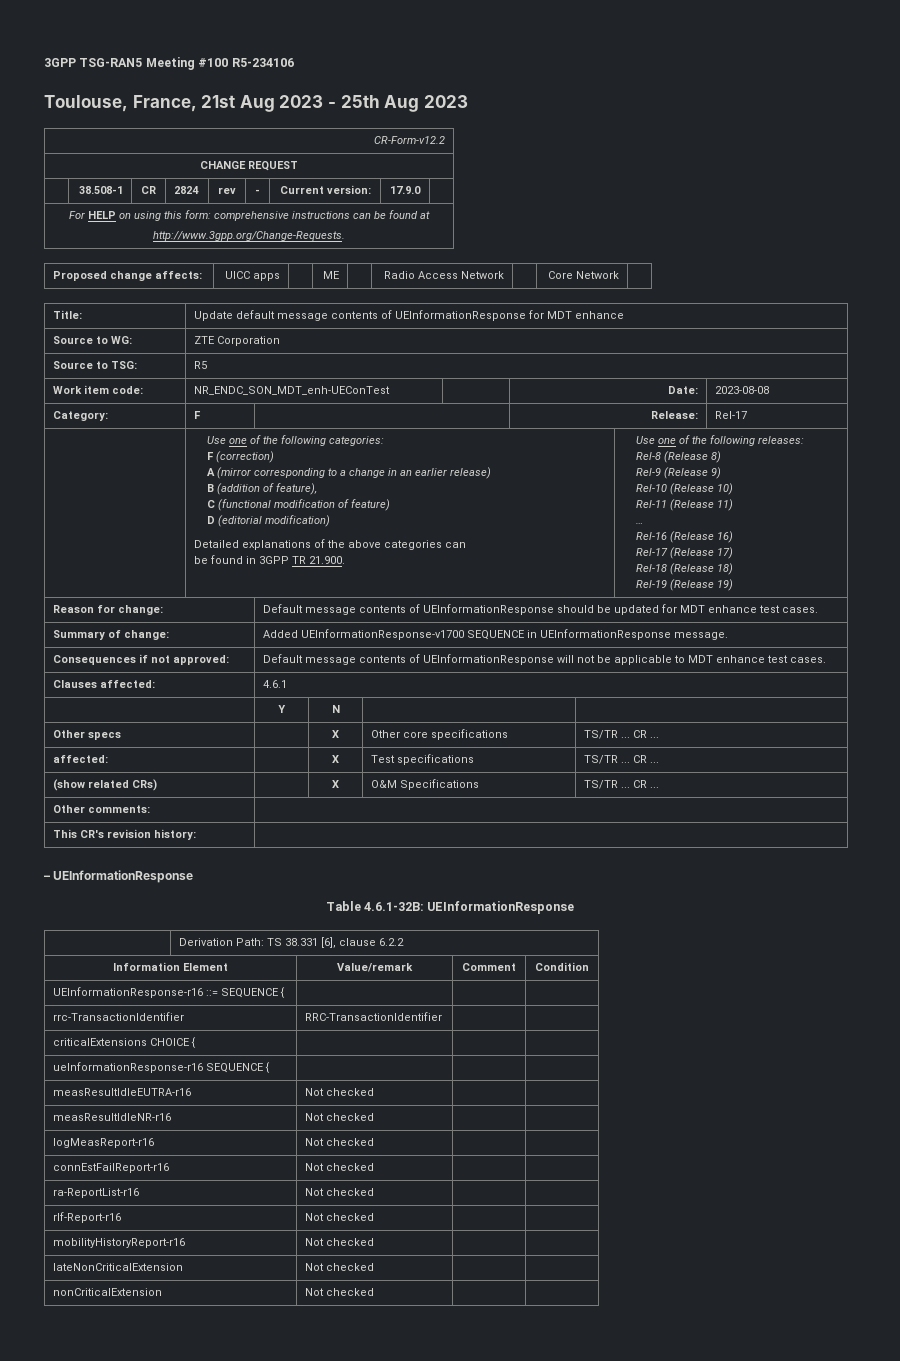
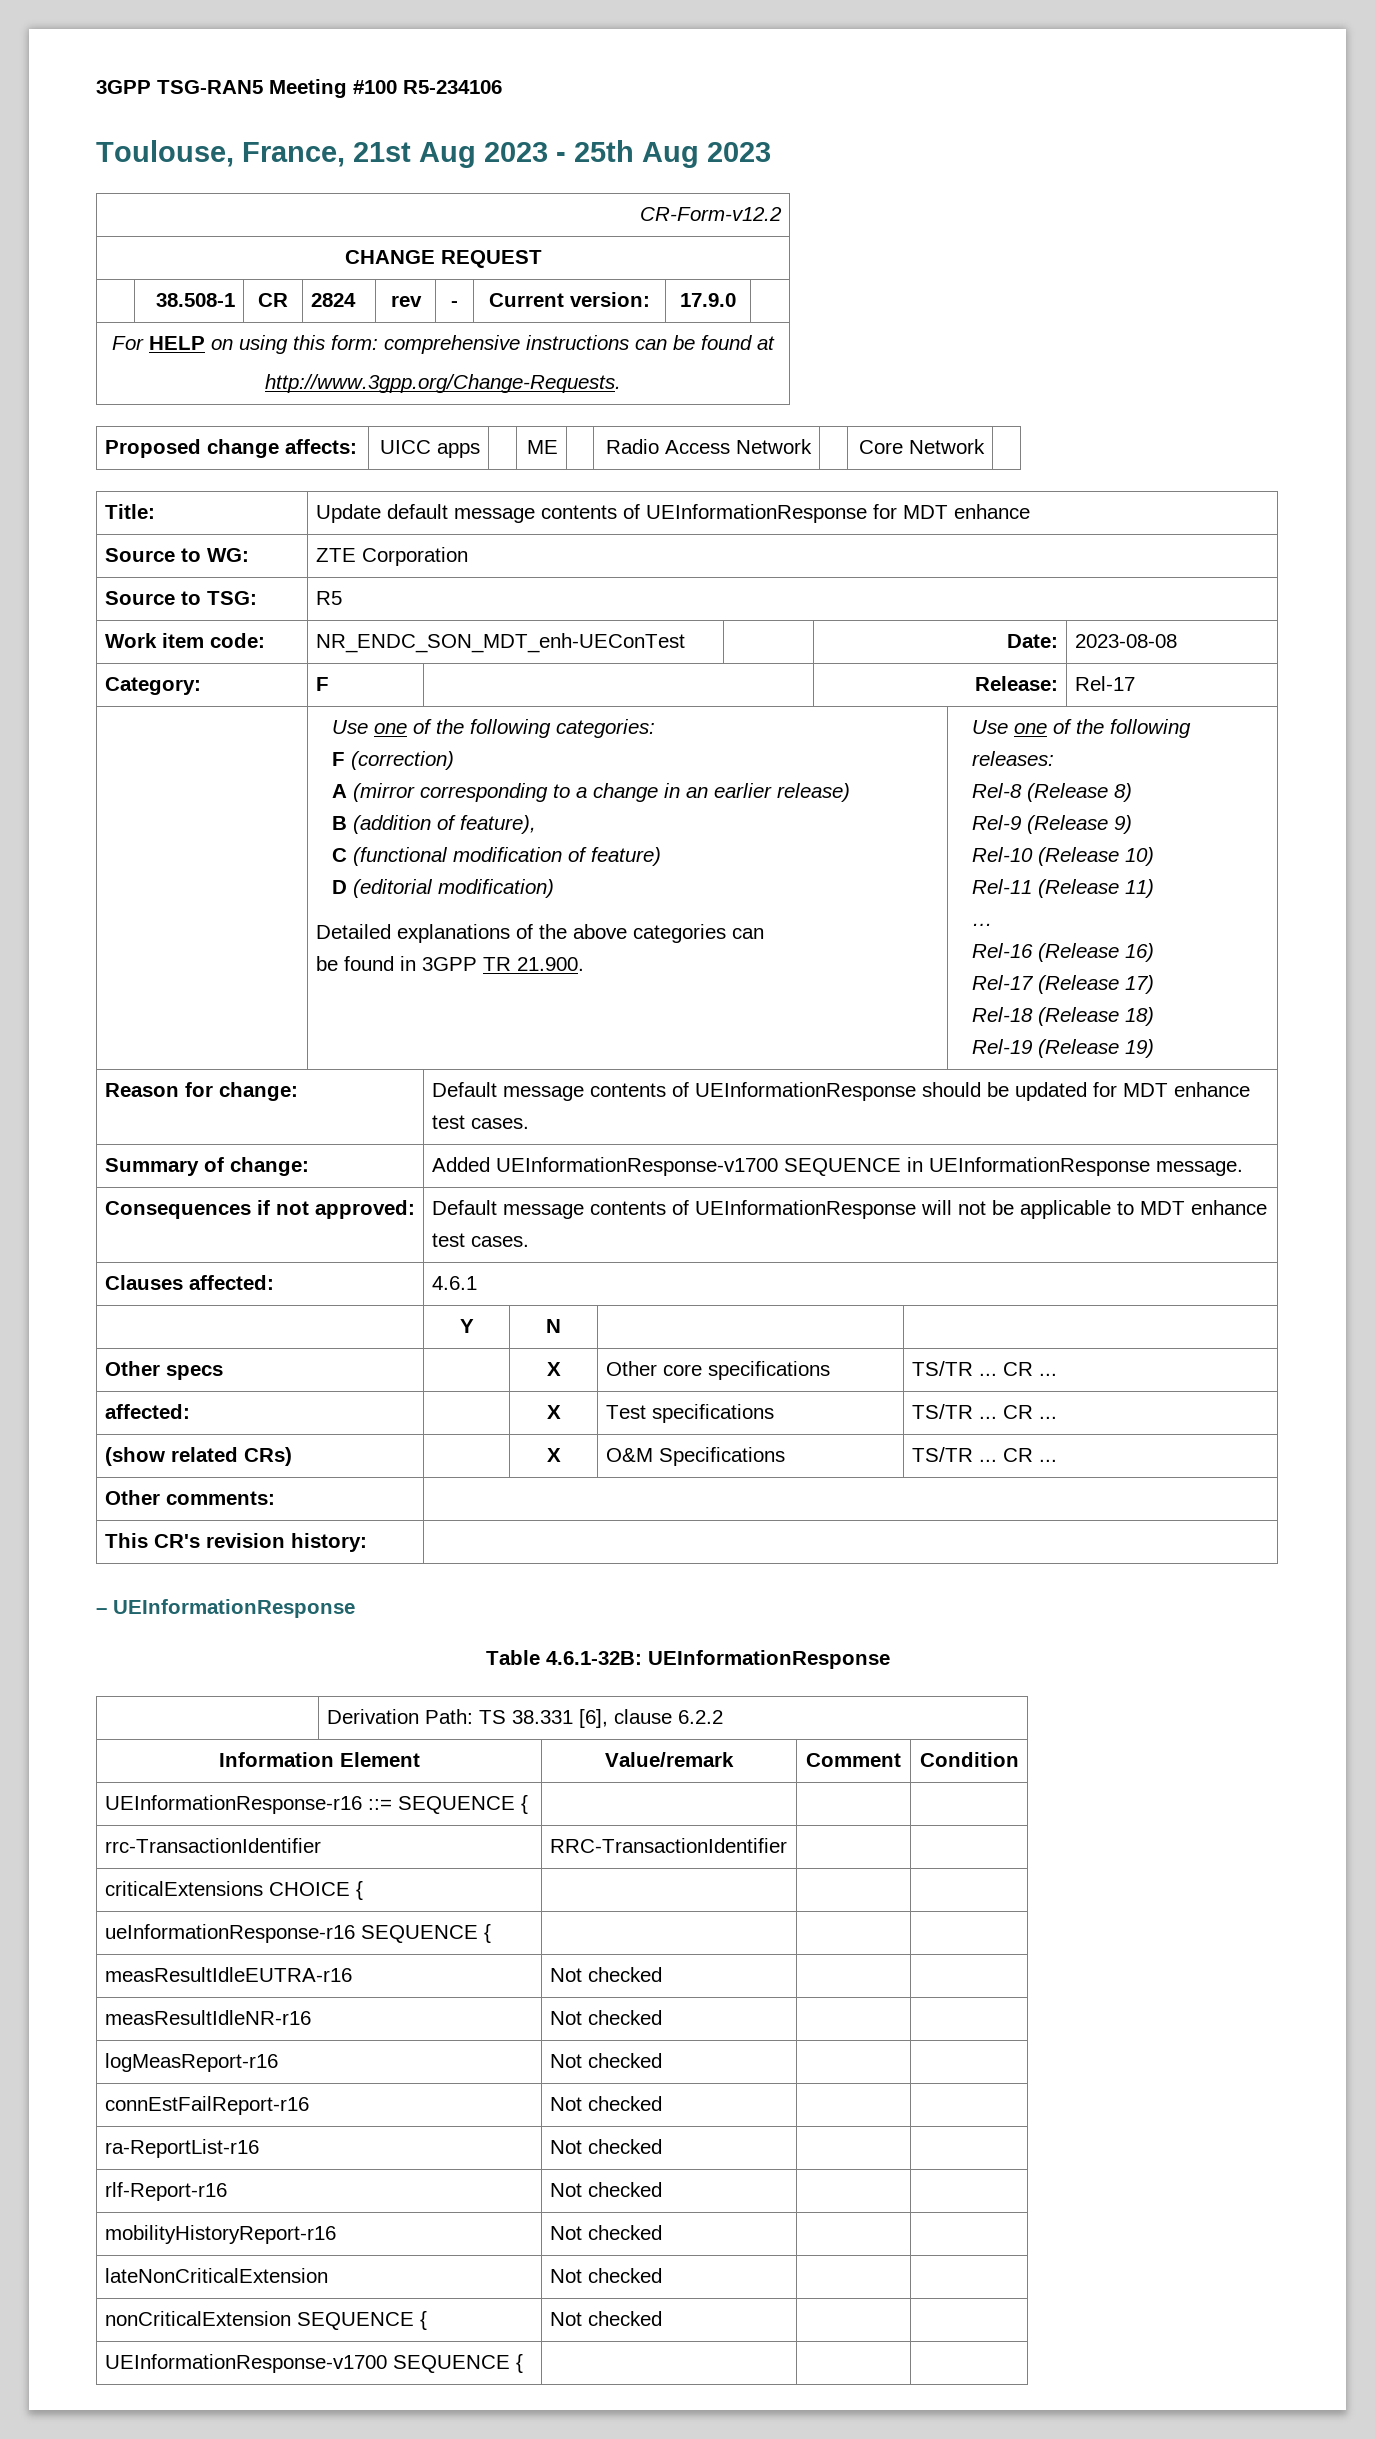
[304,1288,374,1296] | Not checked | | -> [296,2311,427,2330] [549,2311,662,2326] [104,2354,523,2373] SEQUENCE { | Not checked | | // UEInformationResponse-v1700 SEQUENCE { | | |

